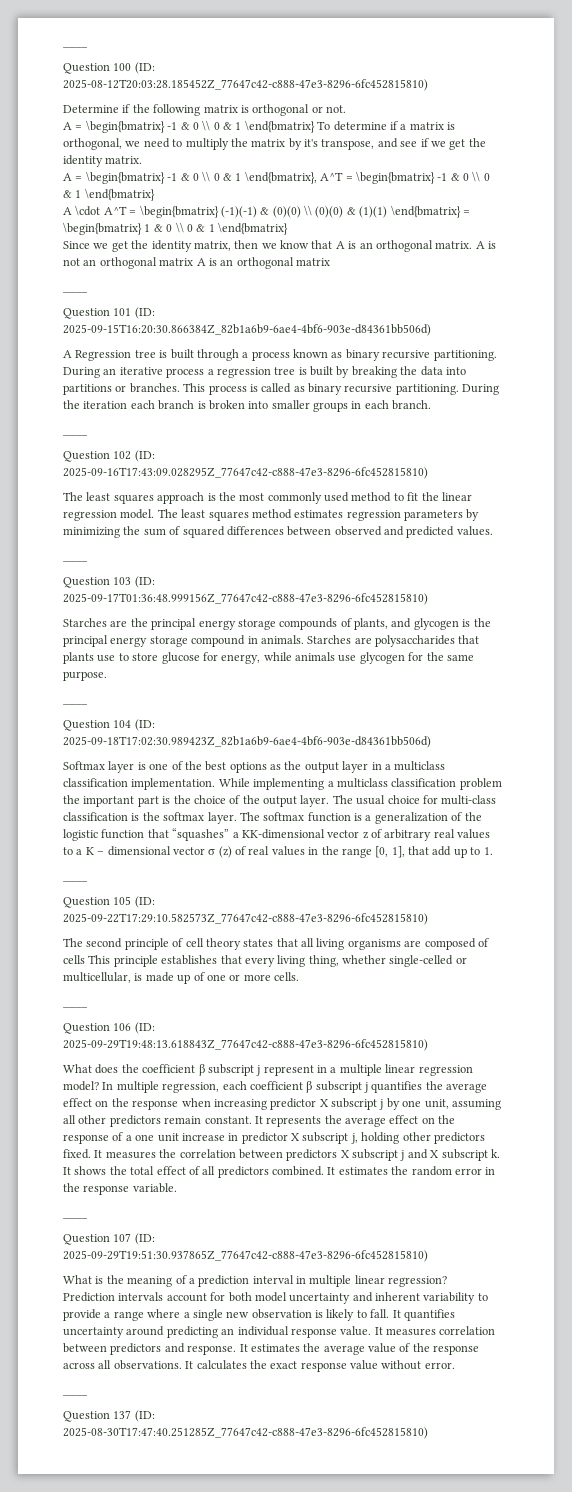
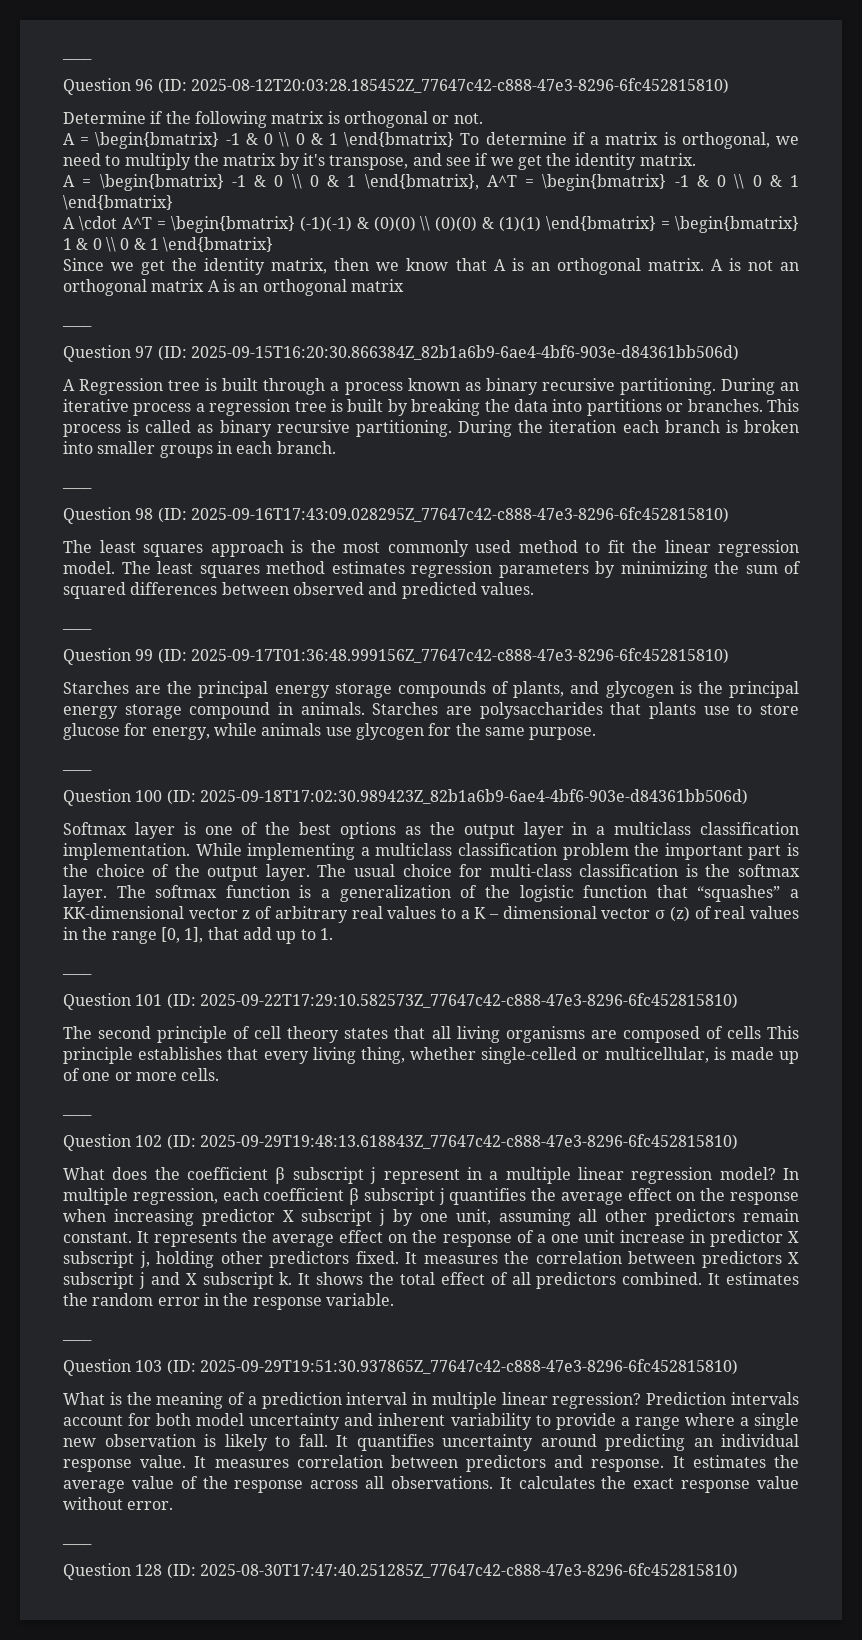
[63,46,88,48] [63,63,132,74] ____ // Question 100 -> [62,58,92,60] [63,78,154,95] ____ // Question 96
[113,308,132,316] 101 -> [135,346,154,358] 97
[113,451,132,460] 102 -> [135,508,154,520] 98
[113,577,132,585] 103 -> [135,649,154,661] 99
[113,720,132,728] 104 -> [135,790,163,802] 100
[113,896,132,905] 105 -> [135,994,163,1006] 101
[113,1023,132,1031] 106 -> [135,1135,163,1147] 102
[113,1233,132,1242] 107 -> [135,1360,163,1372] 103
[113,1410,132,1419] 137 -> [135,1564,163,1576] 128

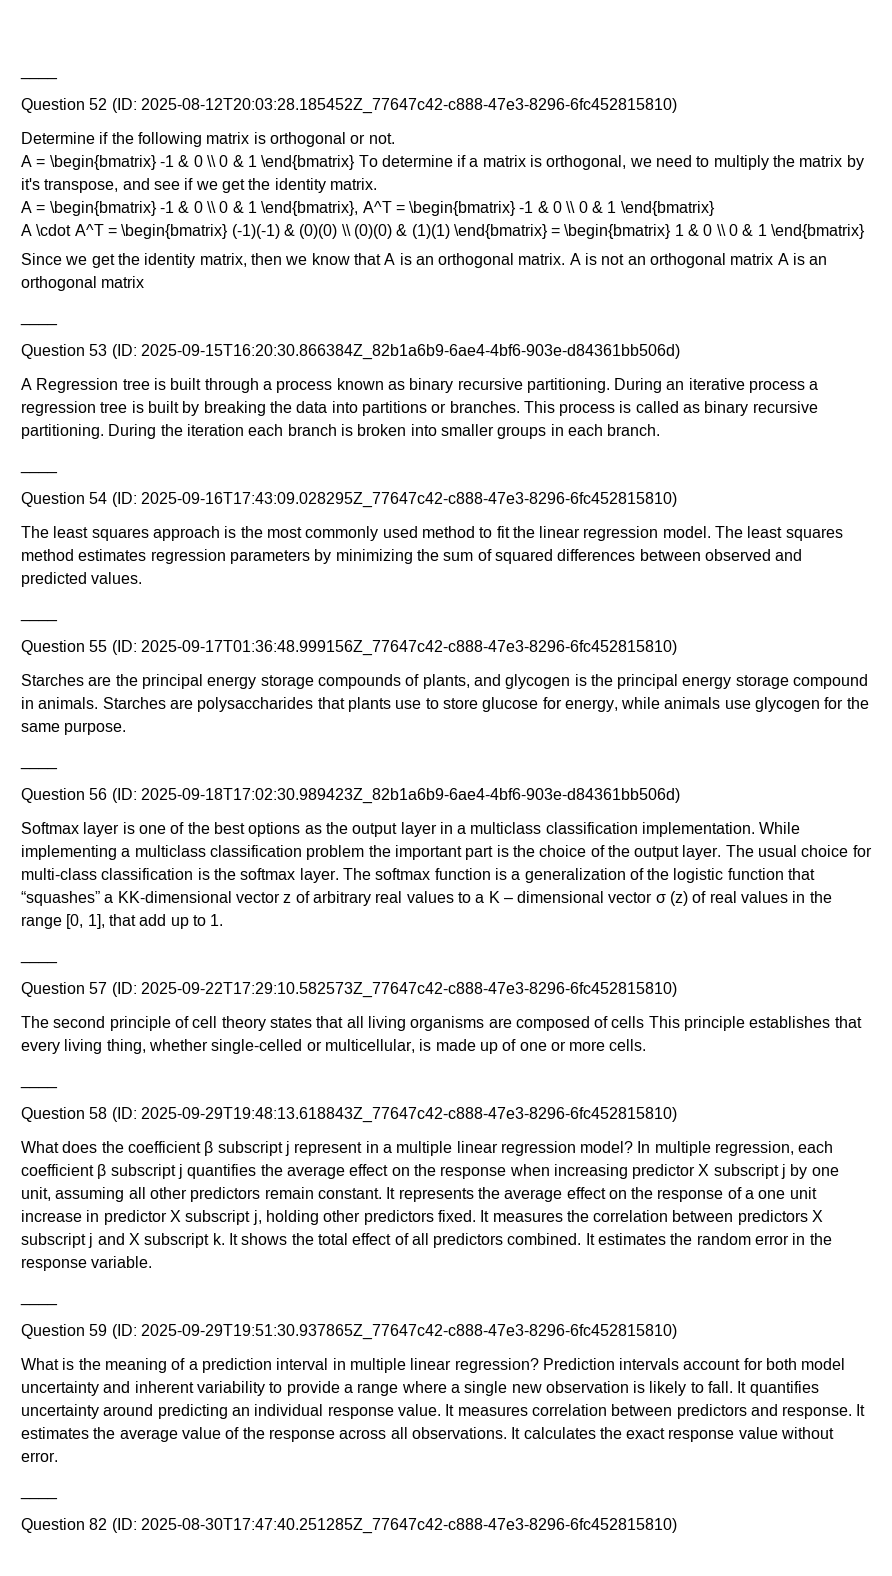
[62,58,92,60] [63,78,154,95] ____ // Question 96 -> [20,76,58,80] [21,98,108,113] ____ // Question 52
[135,346,154,358] 97 -> [89,344,108,356] 53
[135,508,154,520] 98 -> [89,492,108,504] 54
[135,649,154,661] 99 -> [89,640,108,652] 55
[135,790,163,802] 100 -> [89,788,108,800] 56
[135,994,163,1006] 101 -> [89,982,108,994] 57
[135,1135,163,1147] 102 -> [89,1107,108,1119] 58
[135,1360,163,1372] 103 -> [89,1324,108,1336] 59
[135,1564,163,1576] 128 -> [89,1518,108,1530] 82

